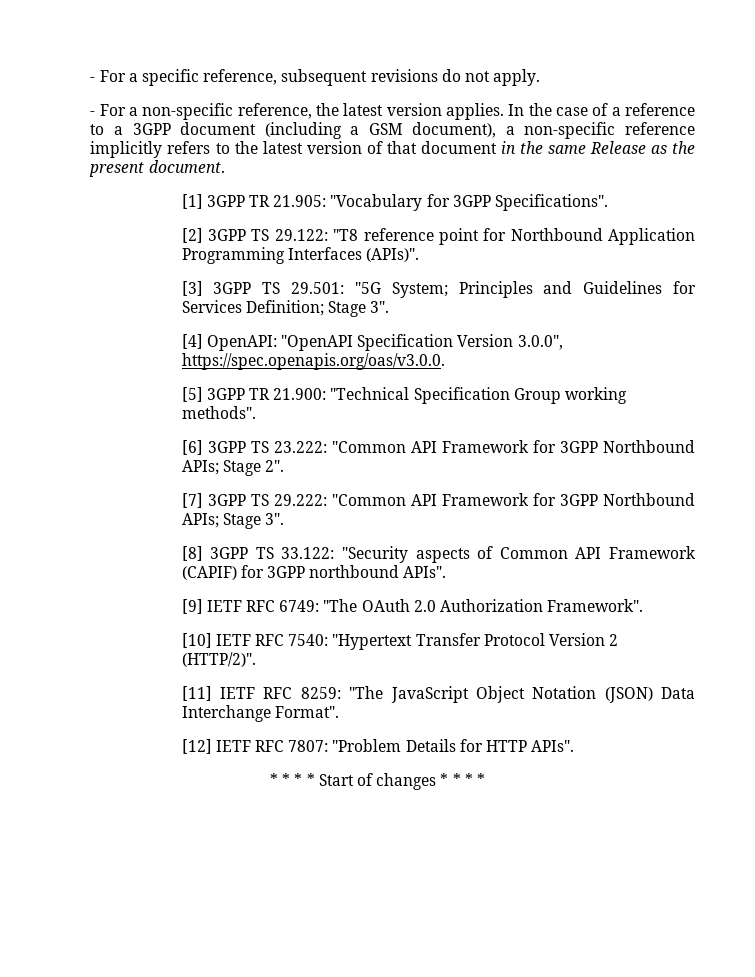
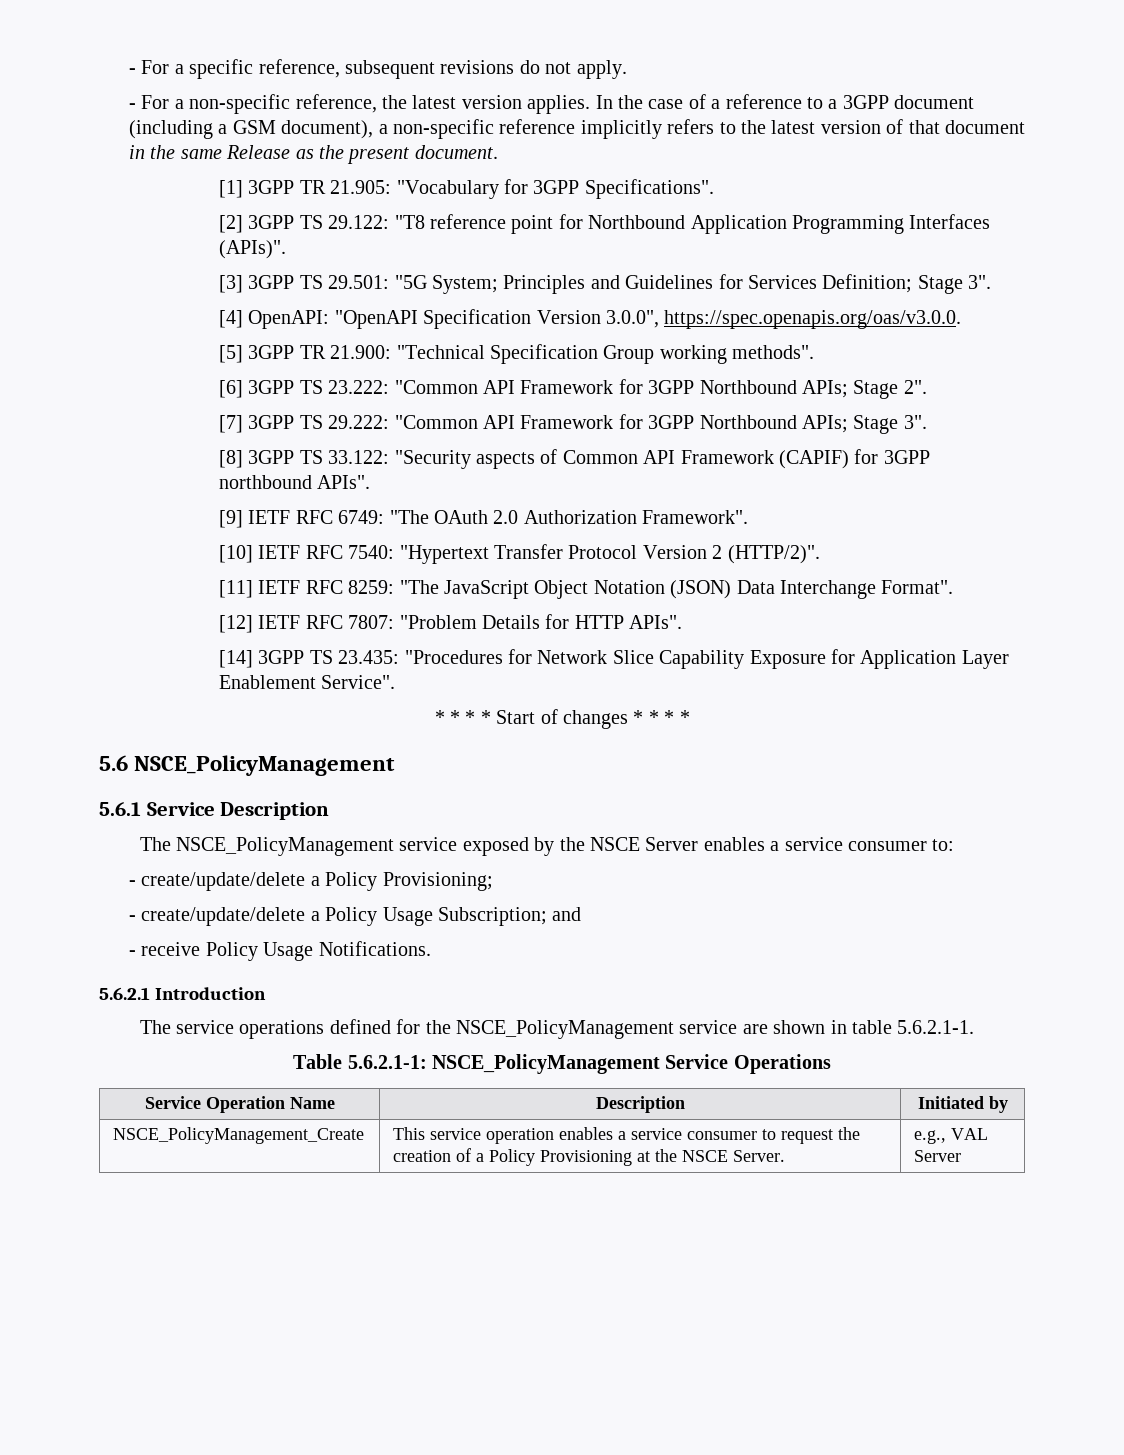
(575, 746) none -> [218,649,1009,669] [218,675,396,689] // [14] 3GPP TS 23.435: "Procedures for Network Slice Capability Exposure for Application Layer Enablement Service".
(485, 779) none -> [99,755,396,776] [99,802,330,820] [139,837,955,856] [128,872,493,891] [128,907,582,926] [128,941,431,961] [99,987,267,1000] [139,1019,975,1039] [293,1054,831,1074] [144,1096,335,1113] [595,1096,685,1113] [917,1096,1008,1113] [113,1127,365,1144] [393,1127,861,1144] [393,1148,786,1166] [914,1128,989,1144] [914,1150,962,1162] // 5.6 NSCE_PolicyManagement // 5.6.1 Service Description // The NSCE_PolicyManagement service exposed by the NSCE Server enables a service consumer to: // - create/update/delete a Policy Provisioning; // - create/update/delete a Policy Usage Subscription; and // - receive Policy Usage Notifications. // 5.6.2.1 Introduction // The service operations defined for the NSCE_PolicyManagement service are shown in table 5.6.2.1-1. // Table 5.6.2.1-1: NSCE_PolicyManagement Service Operations // Service Operation Name | Description | Initiated by // NSCE_PolicyManagement_Create | This service operation enables a service consumer to request the creation of a Policy Provisioning at the NSCE Server. | e.g., VAL Server

